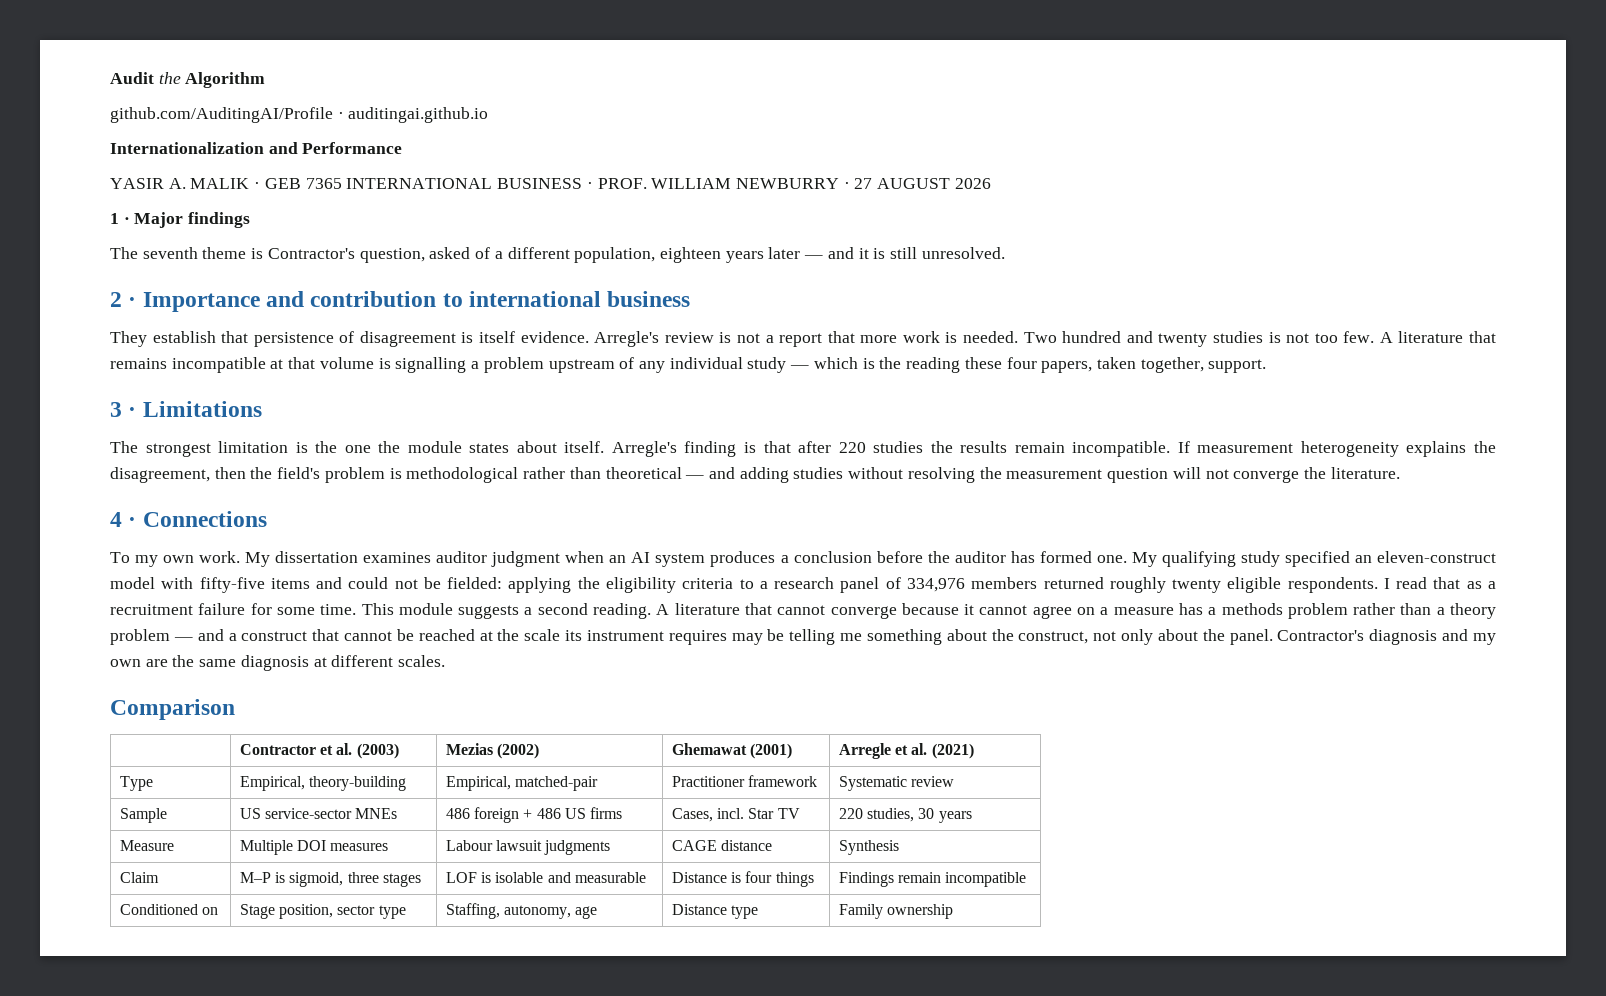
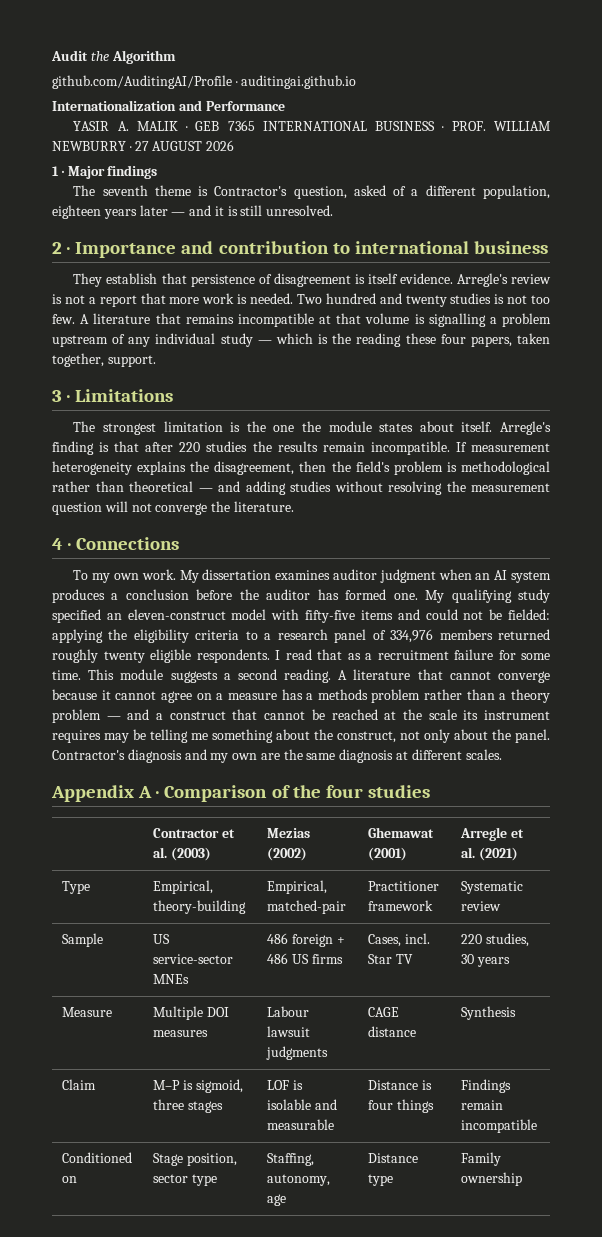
[110,699,235,720] Comparison -> [51,785,430,802] Appendix A · Comparison of the four studies

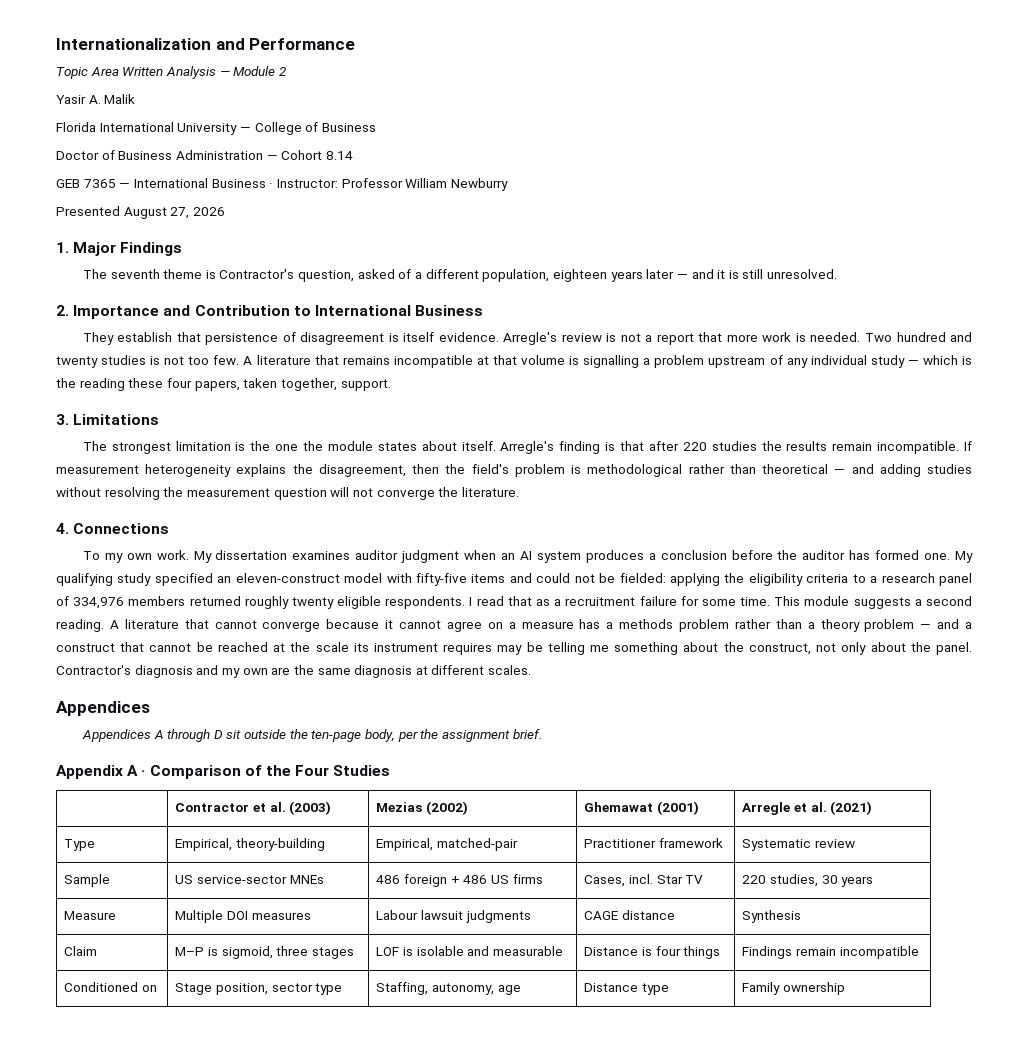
[51,50,176,64] [52,75,356,89] [52,100,285,111] [73,120,551,131] [52,140,235,151] [52,165,158,179] Audit the Algorithm // github.com/AuditingAI/Profile · auditingai.github.io // Internationalization and Performance // YASIR A. MALIK · GEB 7365 INTERNATIONAL BUSINESS · PROF. WILLIAM NEWBURRY · 27 AUGUST 2026 // 1 · Major findings -> [56,38,356,50] [56,66,287,79] [56,94,136,104] [56,122,376,135] [56,150,353,160] [56,178,508,191] [56,206,225,219] [56,242,183,256] Internationalization and Performance // Topic Area Written Analysis — Module 2 // Yasir A. Malik // Florida International University — College of Business // Doctor of Business Administration — Cohort 8.14 // GEB 7365 — International Business · Instructor: Professor William Newburry // Presented August 27, 2026 // 1. Major Findings
[52,241,548,258] 2 · Importance and contribution to international business -> [56,305,484,319] 2. Importance and Contribution to International Business
[52,390,71,402] 3 · -> [56,414,69,425] 3.
[52,538,72,550] 4 · -> [56,523,69,534] 4.
(502, 754) none -> [56,701,150,716] [81,729,542,742] // Appendices // Appendices A through D sit outside the ten-page body, per the assignment brief.
[325,785,430,798] four studies -> [295,765,391,776] Four Studies

